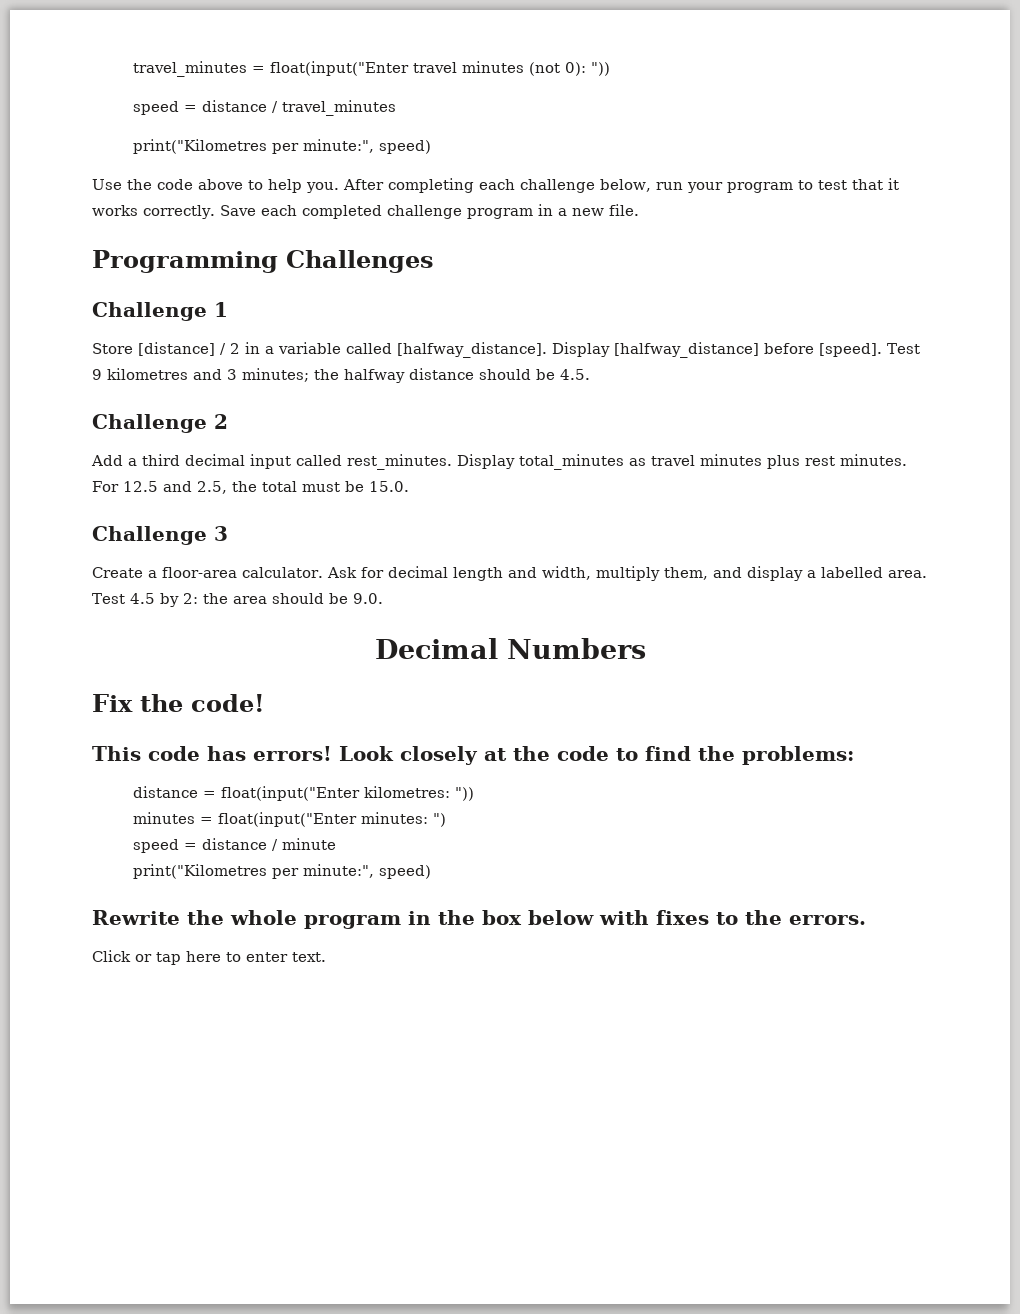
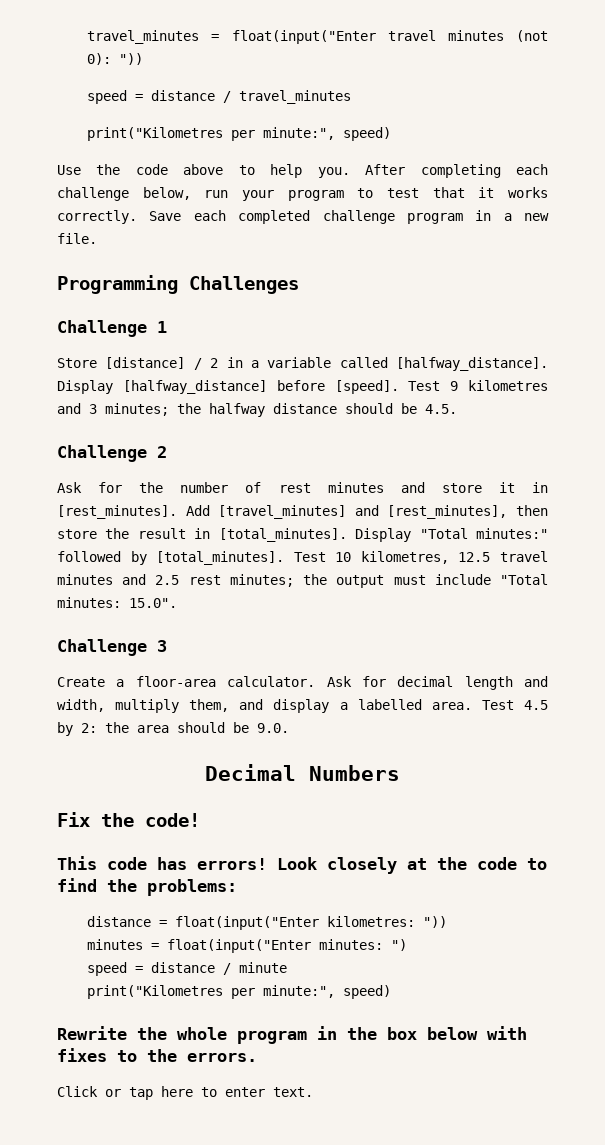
[91,454,907,470] [92,481,409,494] Add a third decimal input called rest_minutes. Display total_minutes as travel minutes plus rest minutes. For 12.5 and 2.5, the total must be 15.0. -> [57,482,548,493] [57,505,548,519] [57,528,548,542] [57,551,548,565] [57,574,548,588] [57,597,177,608] Ask for the number of rest minutes and store it in [rest_minutes]. Add [travel_minutes] and [rest_minutes], then store the result in [total_minutes]. Display "Total minutes:" followed by [total_minutes]. Test 10 kilometres, 12.5 travel minutes and 2.5 rest minutes; the output must include "Total minutes: 15.0".

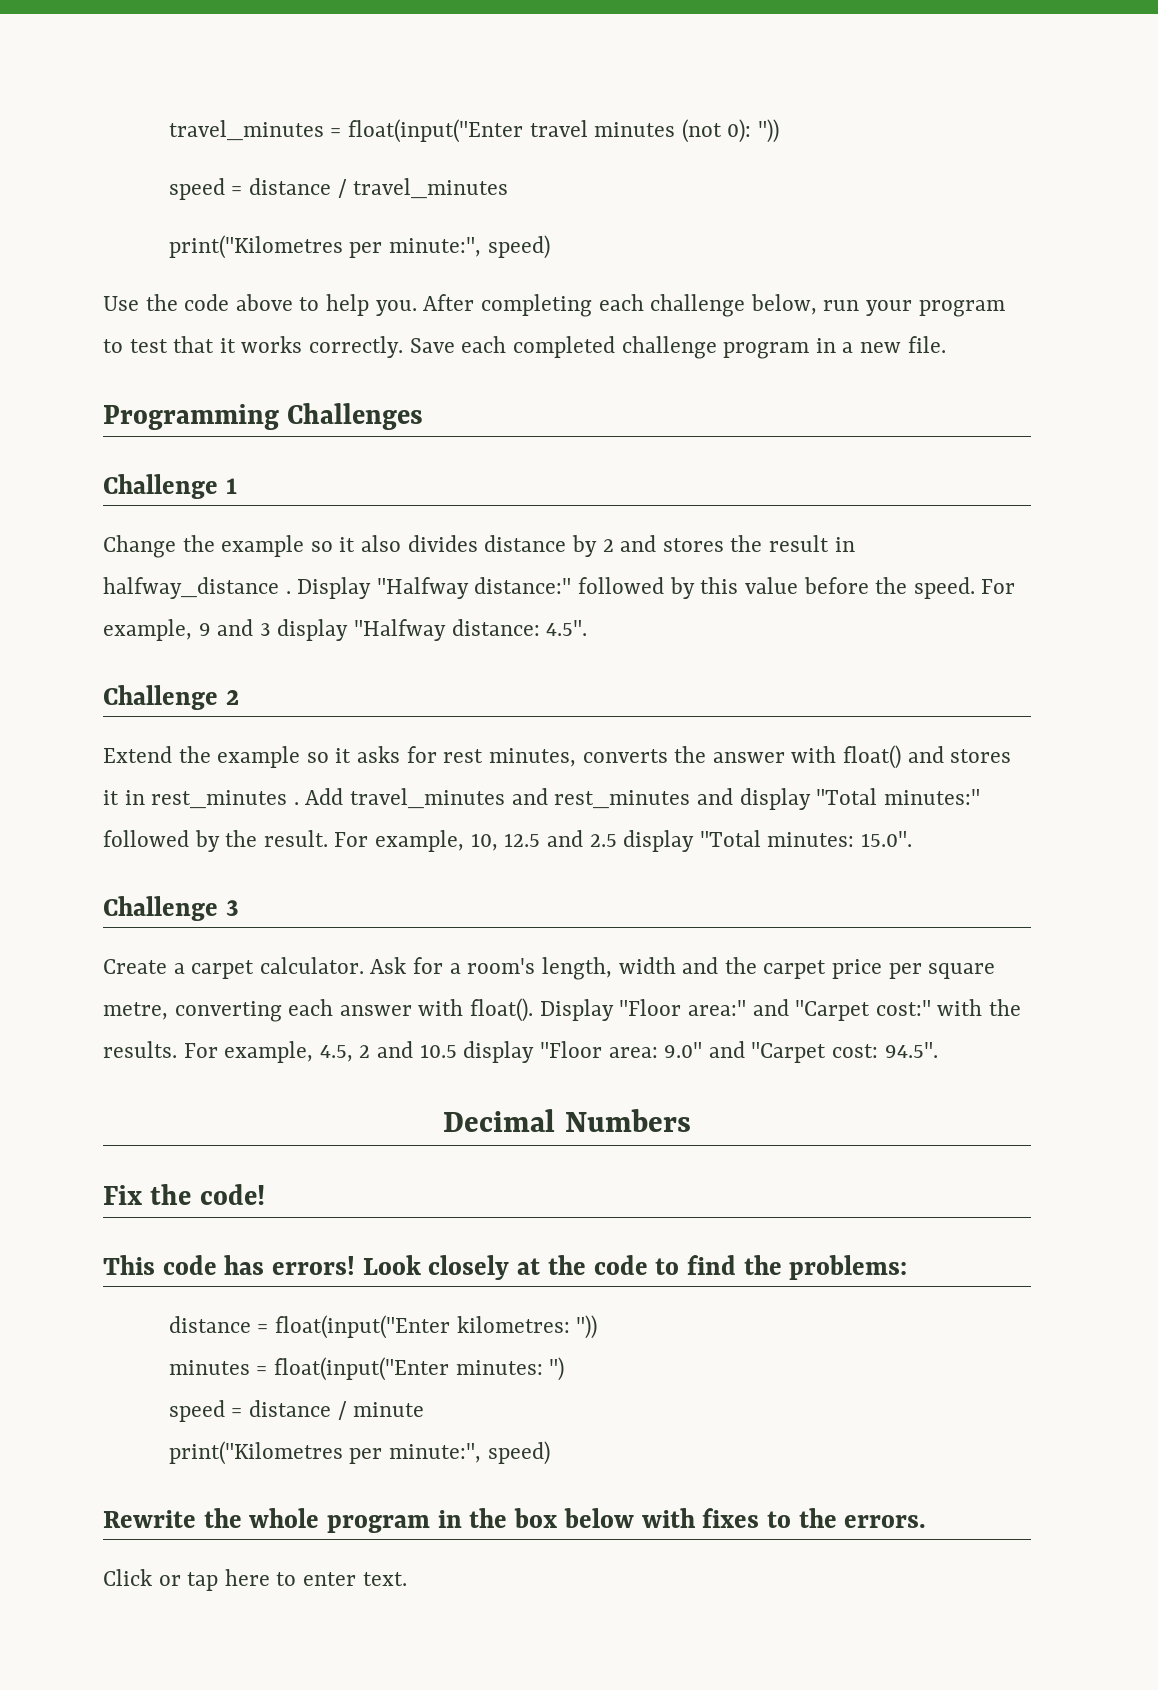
[57,357,548,371] [57,380,548,394] [57,403,457,417] [57,445,167,462] [57,482,548,493] [57,505,548,519] [57,528,548,542] [57,551,548,565] [57,574,491,588] Store [distance] / 2 in a variable called [halfway_distance]. Display [halfway_distance] before [speed]. Test 9 kilometres and 3 minutes; the halfway distance should be 4.5. // Challenge 2 // Ask for the number of rest minutes and store it in [rest_minutes]. Add [travel_minutes] and [rest_minutes], then store the result in [total_minutes]. Display "Total minutes:" followed by [total_minutes]. Test 10 kilometres, 12.5 travel minutes and 2.5 rest minutes; the output must include -> [103,535,855,558] [103,577,1016,599] [103,619,588,641] [103,685,239,710] [103,745,1012,769] [103,788,980,810] [103,830,695,852] Change the example so it also divides distance by 2 and stores the result in halfway_distance . Display "Halfway distance:" followed by this value before the speed. For example, 9 and 3 display "Halfway distance: 4.5". // Challenge 2 // Extend the example so it asks for rest minutes, converts the answer with float() and stores it in rest_minutes . Add travel_minutes and rest_minutes and display "Total minutes:" followed by the result. For example, 10, 12.5 and 2.5 display
[135,676,216,687] floor-area -> [191,960,255,979] carpet
[397,676,548,690] [57,699,548,713] [57,722,289,736] decimal length and width, multiply them, and display a labelled area. Test 4.5 by 2: the area should be 9.0. -> [449,957,996,980] [103,998,1021,1022] [103,1041,938,1063] a room's length, width and the carpet price per square metre, converting each answer with float(). Display "Floor area:" and "Carpet cost:" with the results. For example, 4.5, 2 and 10.5 display "Floor area: 9.0" and "Carpet cost: 94.5".

